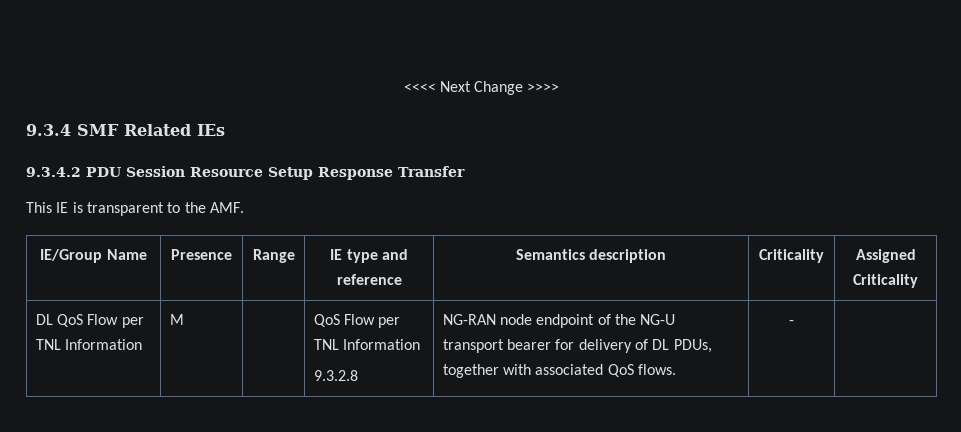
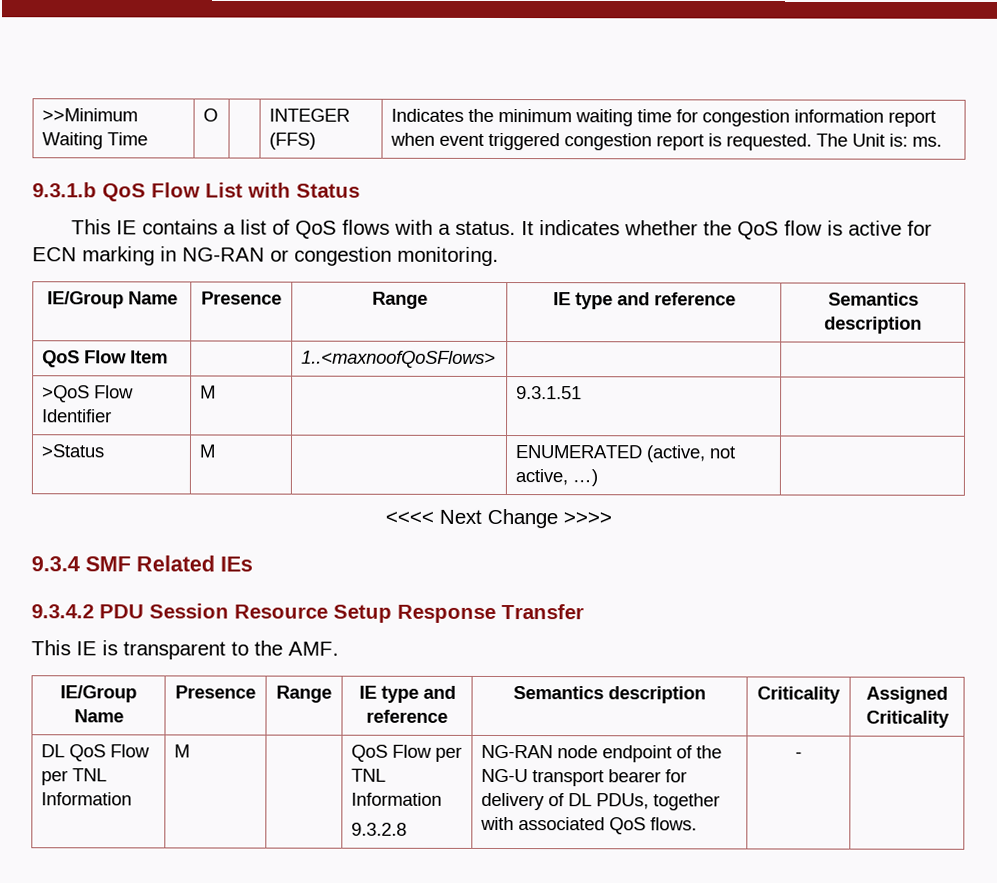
(403, 87) none -> [42,108,139,122] [42,132,149,150] [203,108,219,122] [269,108,351,122] [269,132,317,150] [391,108,937,127] [390,132,943,151] [32,182,360,202] [71,219,933,240] [32,246,499,266] [46,291,178,309] [201,291,282,305] [371,291,428,309] [552,292,736,310] [827,292,919,306] [824,316,922,334] [42,350,169,368] [301,350,497,368] [42,385,135,403] [42,409,113,423] [200,385,217,399] [516,386,583,400] [41,444,105,458] [199,444,216,458] [515,445,736,463] [515,469,599,487] >>Minimum Waiting Time | O | | INTEGER (FFS) | Indicates the minimum waiting time for congestion information report when event triggered congestion report is requested. The Unit is: ms. // 9.3.1.b QoS Flow List with Status // This IE contains a list of QoS flows with a status. It indicates whether the QoS flow is active for ECN marking in NG-RAN or congestion monitoring. // IE/Group Name | Presence | Range | IE type and reference | Semantics description // QoS Flow Item | | 1..<maxnoofQoSFlows> | | // >QoS Flow Identifier | M | | 9.3.1.51 | // >Status | M | | ENUMERATED (active, not active, …) | //

